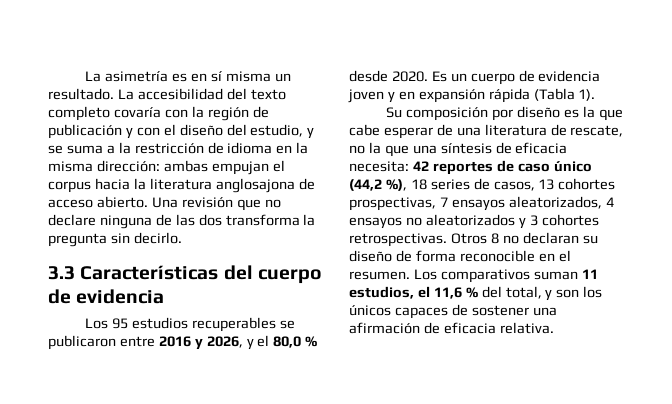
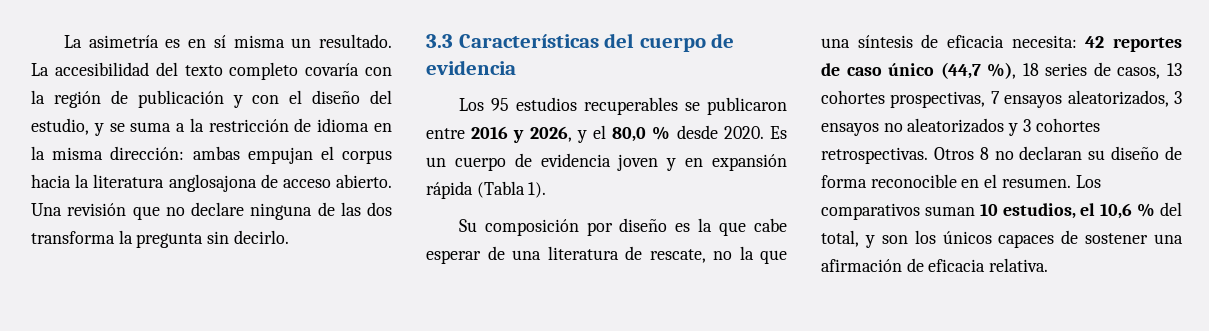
[349,179,382,191] (44,2 -> [940,62,981,79] (44,7
[605,197,614,207] 4 -> [1174,91,1182,104] 3
[581,269,598,279] 11 -> [979,203,998,216] 10
[433,287,462,299] 11,6 -> [1100,203,1133,219] 10,6

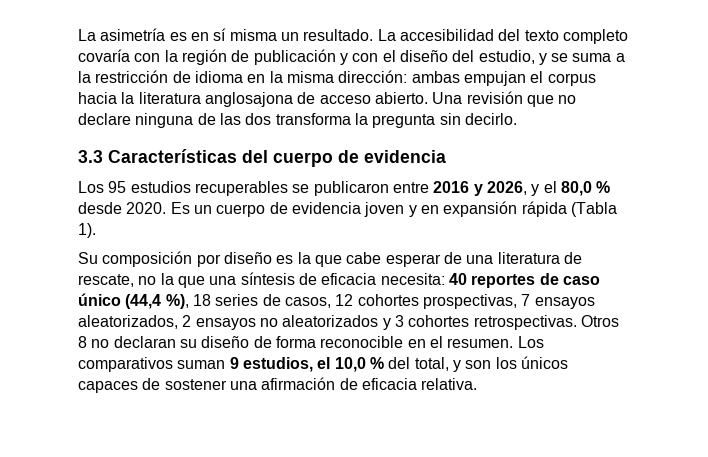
[1085,36,1105,48] 42 -> [448,273,467,285] 40
[940,62,981,79] (44,7 -> [125,294,162,309] (44,4
[1167,63,1182,76] 13 -> [335,294,354,306] 12
[1174,91,1182,104] 3 -> [182,315,192,327] 2
[979,203,998,216] 10 -> [229,357,239,369] 9
[1100,203,1133,219] 10,6 -> [334,357,366,372] 10,0

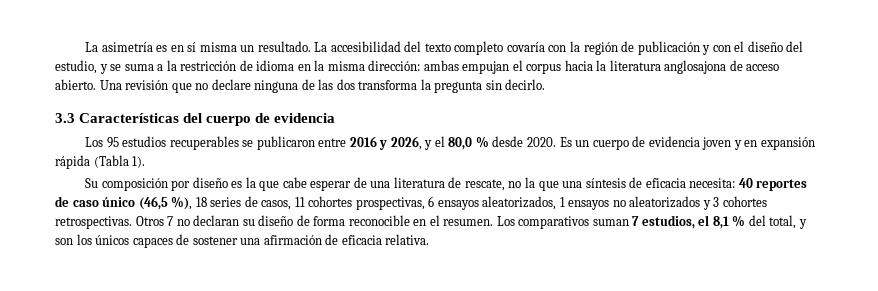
[125,294,162,309] (44,4 -> [138,196,168,210] (46,5
[335,294,354,306] 12 -> [294,197,305,207] 11
[521,294,531,306] 7 -> [428,196,435,207] 6
[182,315,192,327] 2 -> [559,197,565,207] 1
[78,336,87,348] 8 -> [167,216,174,226] 7
[229,357,239,369] 9 -> [632,216,640,226] 7
[334,357,366,372] 10,0 -> [712,216,729,229] 8,1

